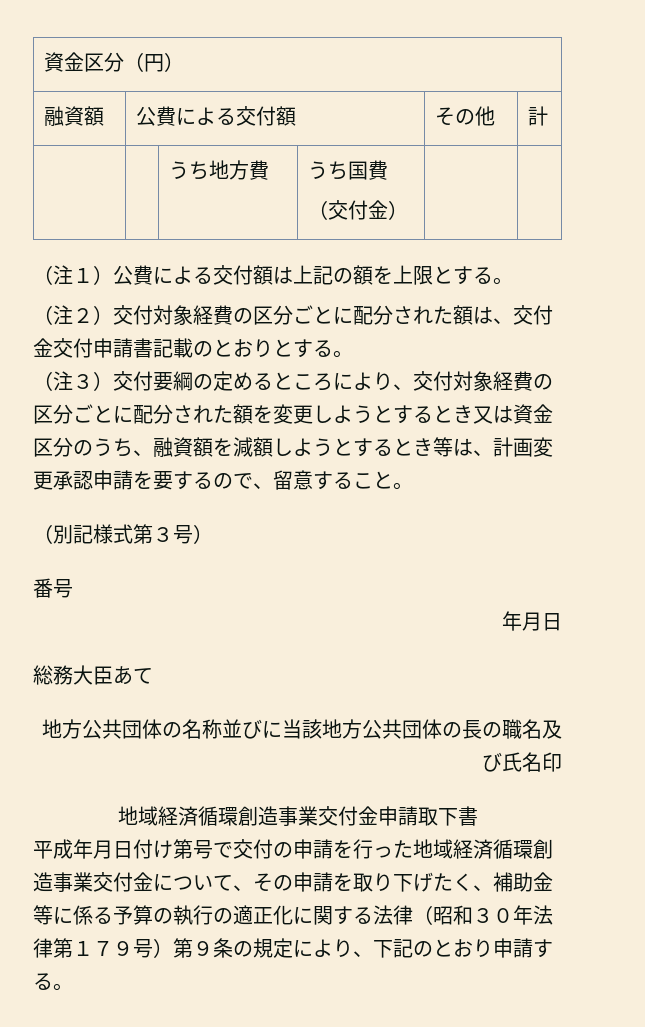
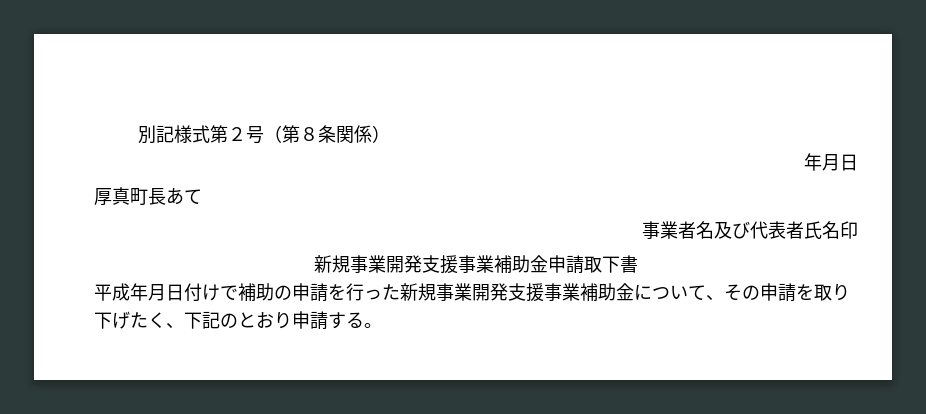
[44,52,185,72] [44,106,105,126] [136,106,297,126] [435,106,496,126] [528,106,549,126] [169,160,270,180] [308,160,389,180] [308,200,409,220] [33,265,513,285] [33,305,553,325] [33,338,353,358] [33,371,553,391] [33,404,553,424] [33,437,553,457] [33,470,413,490] [33,524,213,544] [33,578,73,598] 資金区分（円） // 融資額 | 公費による交付額 | その他 | 計 // | | うち地方費 | うち国費 // （交付金） | | // （注１）公費による交付額は上記の額を上限とする。 // （注２）交付対象経費の区分ごとに配分された額は、交付金交付申請書記載のとおりとする。 // （注３）交付要綱の定めるところにより、交付対象経費の区分ごとに配分された額を変更しようとするとき又は資金区分のうち、融資額を減額しようとするとき等は、計画変更承認申請を要するので、留意すること。 // （別記様式第３号） // 番号 -> [137,125,390,144] 別記様式第２号（第８条関係）
[33,665,113,685] 総務大臣 -> [94,187,166,205] 厚真町長
[42,719,562,739] [482,752,562,772] [117,806,358,826] 地方公共団体の名称並びに当該地方公共団体の長の職名及び氏名印 // 地域経済循環創造事業交付 -> [642,221,858,239] [314,255,530,274] 事業者名及び代表者氏名印 // 新規事業開発支援事業補助
[173,839,273,859] 第号で交付 -> [220,283,274,301] で補助
[413,839,553,859] [33,872,133,892] 地域経済循環創造事業交付 -> [400,283,616,302] 新規事業開発支援事業補助
[493,872,553,892] [33,905,553,925] [33,938,373,958] 補助金等に係る予算の執行の適正化に関する法律（昭和３０年法律第１７９号）第９条の規定により、 -> (184, 326) none

